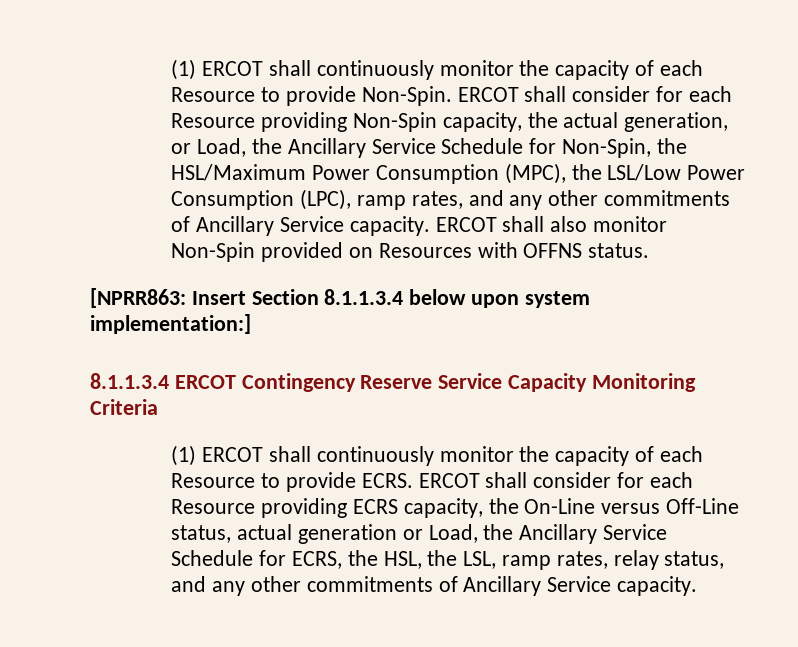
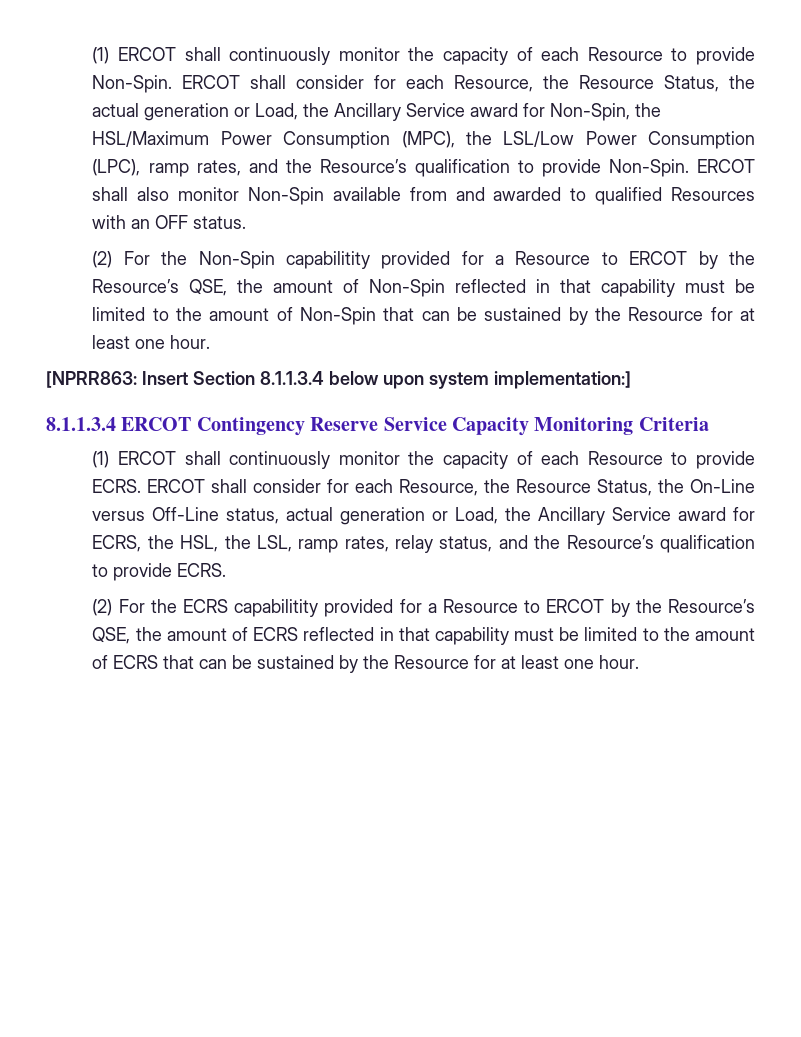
[171,112,522,132] Resource providing Non-Spin capacity, -> [454,75,720,92] Resource, the Resource Status,
[624,112,729,132] [171,138,524,158] generation, or Load, the Ancillary Service Schedule -> [144,103,519,121] generation or Load, the Ancillary Service award
[509,190,730,210] [171,216,430,236] any other commitments of Ancillary Service capacity. -> [285,159,689,177] the Resource’s qualification to provide Non-Spin.
[261,242,650,262] provided on Resources with OFFNS status. -> [332,187,755,205] [92,215,247,229] [92,251,755,269] [92,279,755,297] [92,307,755,325] [92,335,211,349] available from and awarded to qualified Resources with an OFF status. // (2) For the Non-Spin capabilitity provided for a Resource to ERCOT by the Resource’s QSE, the amount of Non-Spin reflected in that capability must be limited to the amount of Non-Spin that can be sustained by the Resource for at least one hour.
[171,498,483,518] Resource providing ECRS capacity, -> [399,479,653,496] Resource, the Resource Status,
[171,550,254,566] Schedule -> [678,507,727,521] award
[212,576,697,596] any other commitments of Ancillary Service capacity. -> [534,535,755,553] [92,563,227,581] [92,599,755,617] [92,627,755,645] [92,655,640,673] the Resource’s qualification to provide ECRS. // (2) For the ECRS capabilitity provided for a Resource to ERCOT by the Resource’s QSE, the amount of ECRS reflected in that capability must be limited to the amount of ECRS that can be sustained by the Resource for at least one hour.

